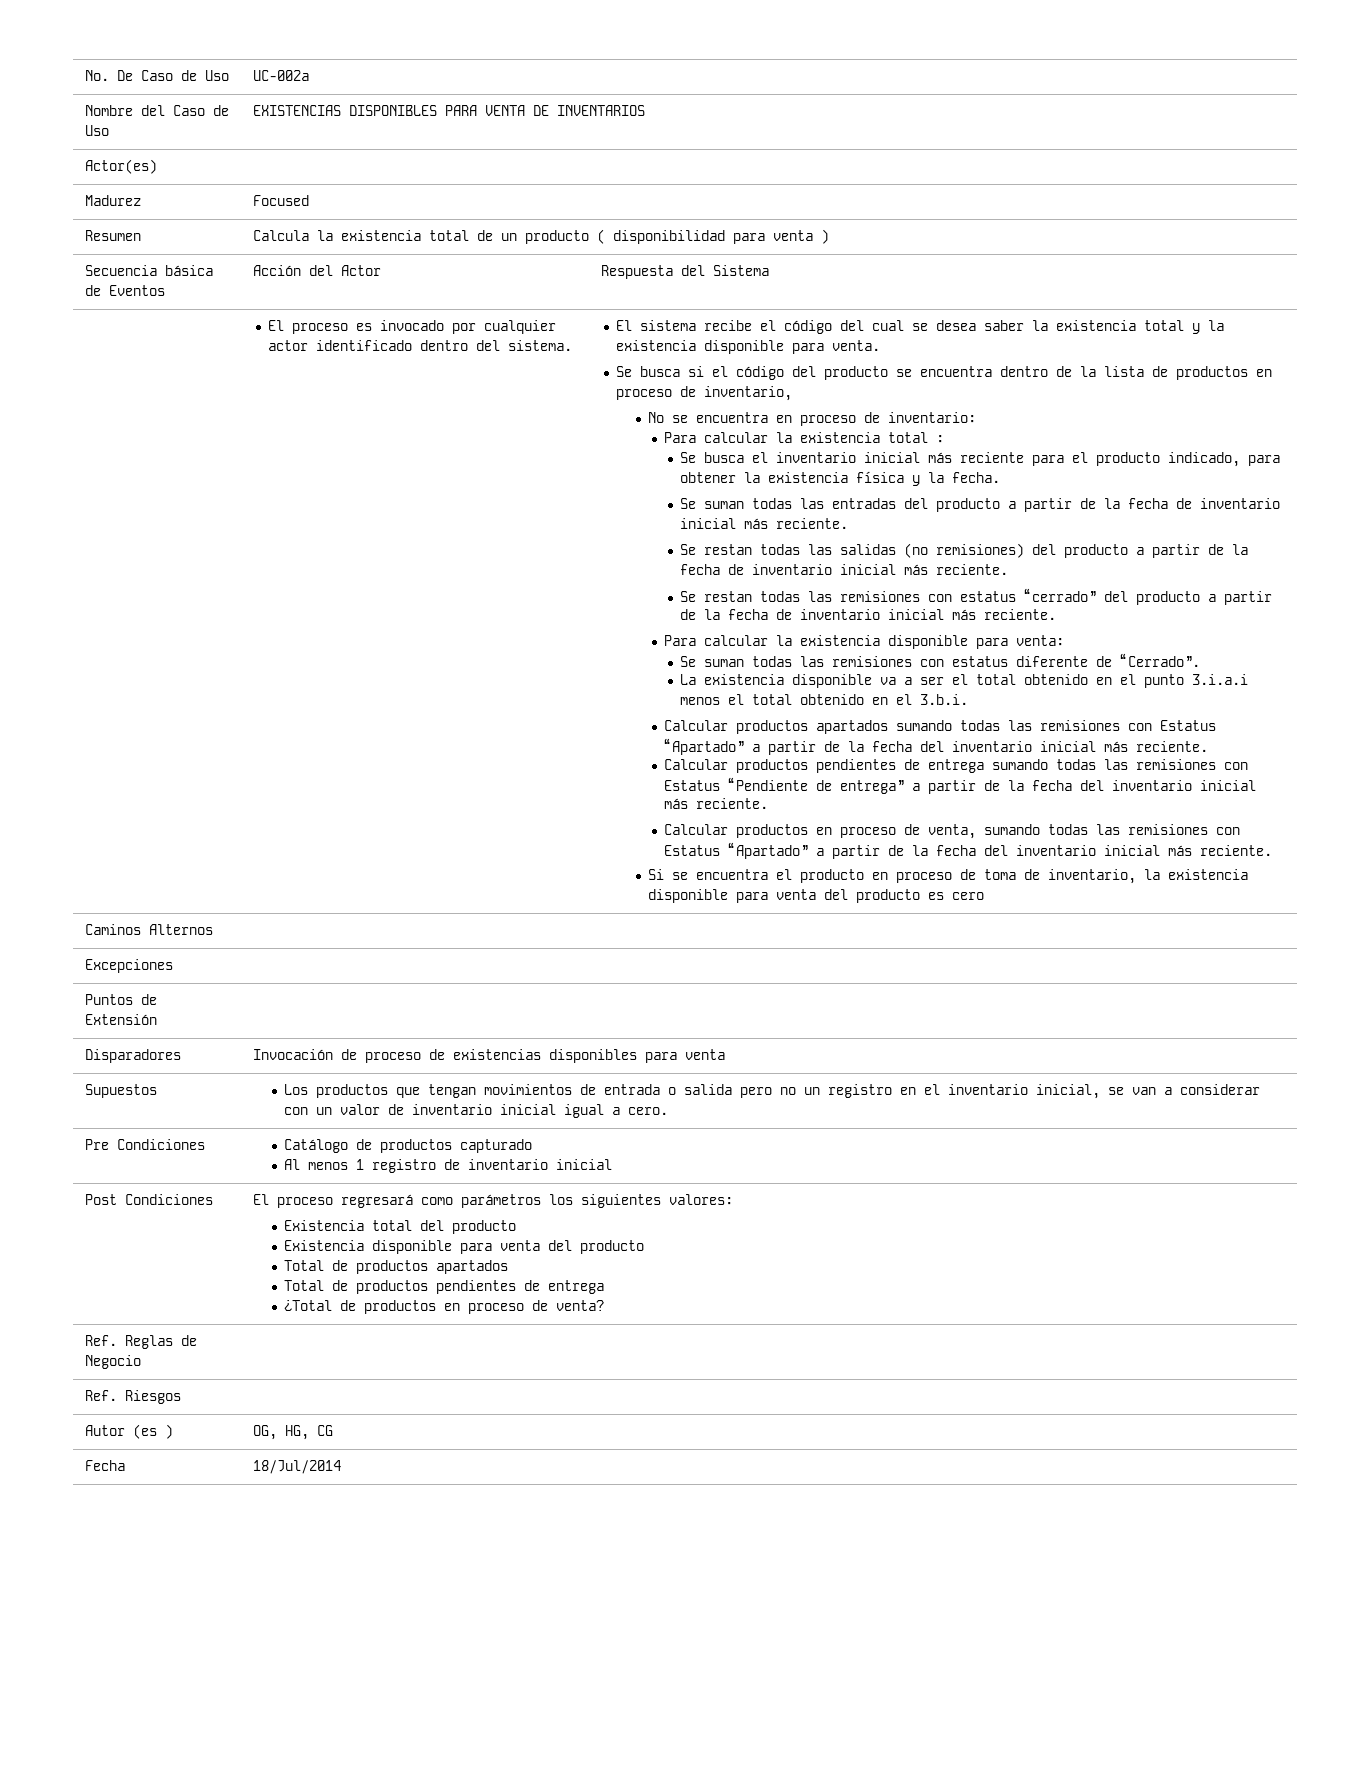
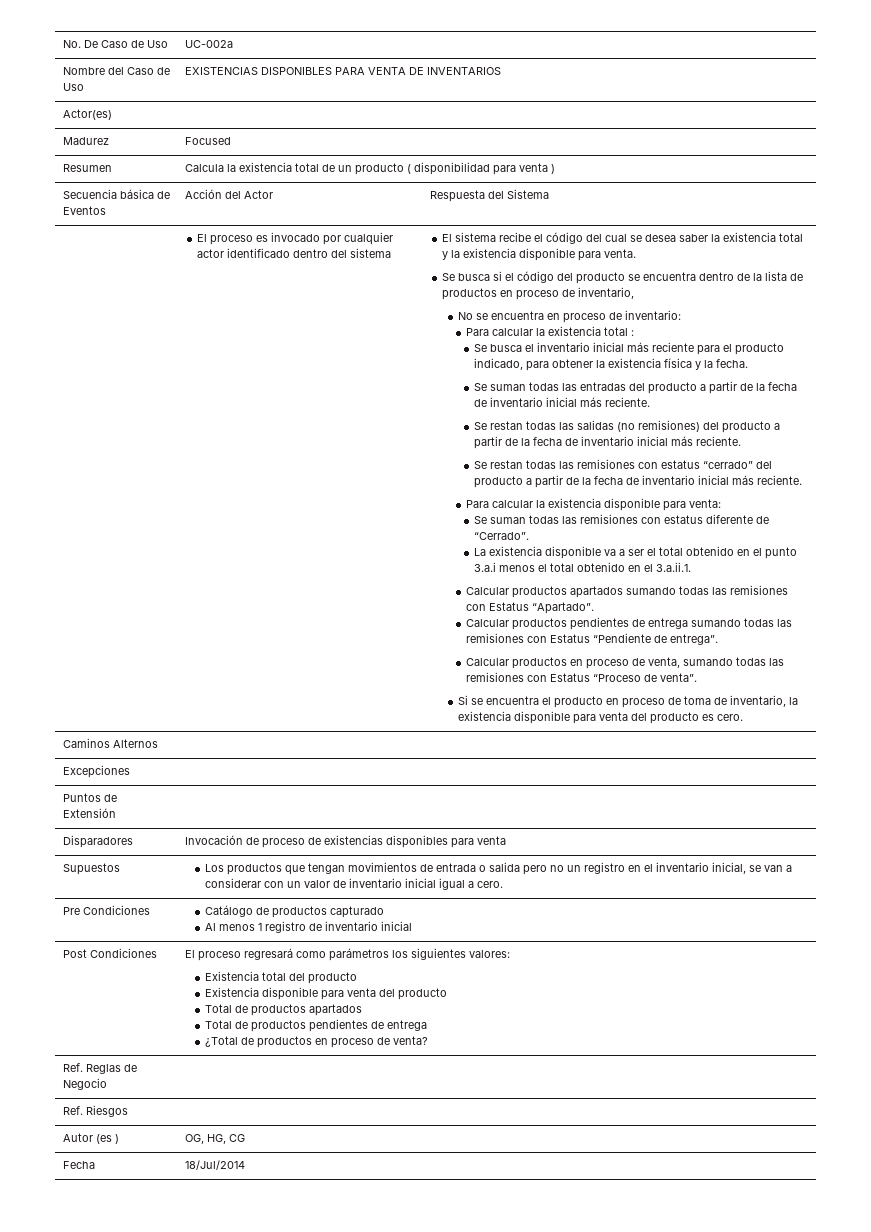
[508,340,573,351] sistema. -> [349,248,391,258] sistema
[1192,674,1249,685] 3.i.a.i -> [473,562,496,572] 3.a.i
[920,694,969,705] 3.b.i. -> [655,562,691,572] 3.a.ii.1.
[664,738,1209,755] “Apartado” a partir de la fecha del inventario inicial más reciente. -> [531,602,594,614] “Apartado”.
[840,780,1257,794] [664,798,769,809] entrega” a partir de la fecha del inventario inicial más reciente. -> [669,634,718,645] entrega”.
[728,842,1273,859] “Apartado” a partir de la fecha del inventario inicial más reciente. -> [592,673,697,682] “Proceso de venta”.
[952,892,985,900] cero -> [716,714,743,721] cero.

